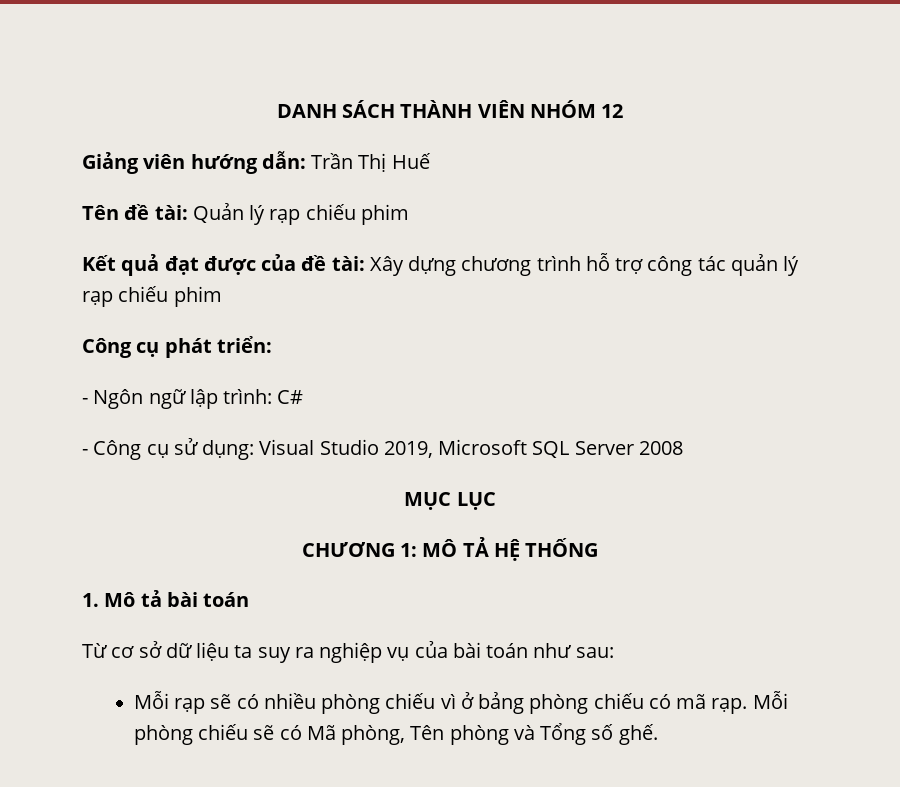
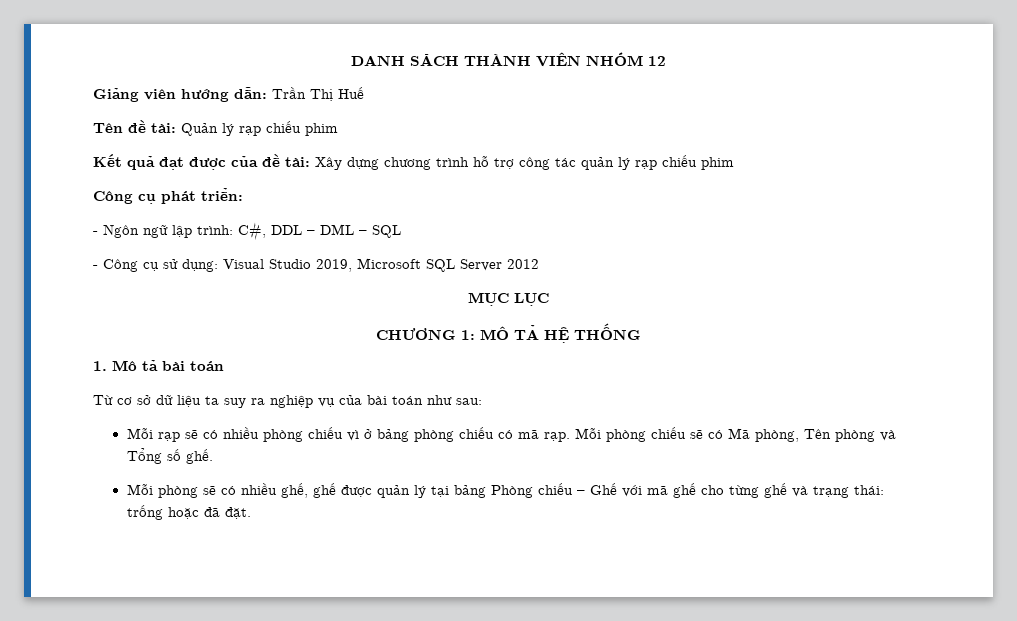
[277,390,304,404] C# -> [238,222,401,241] C#, DDL – DML – SQL
[638,441,683,455] 2008 -> [507,259,539,269] 2012
(658, 734) none -> [126,483,884,498] [126,505,251,520] // Mỗi phòng sẽ có nhiều ghế, ghế được quản lý tại bảng Phòng chiếu – Ghế với mã ghế cho từng ghế và trạng thái: trống hoặc đã đặt.

